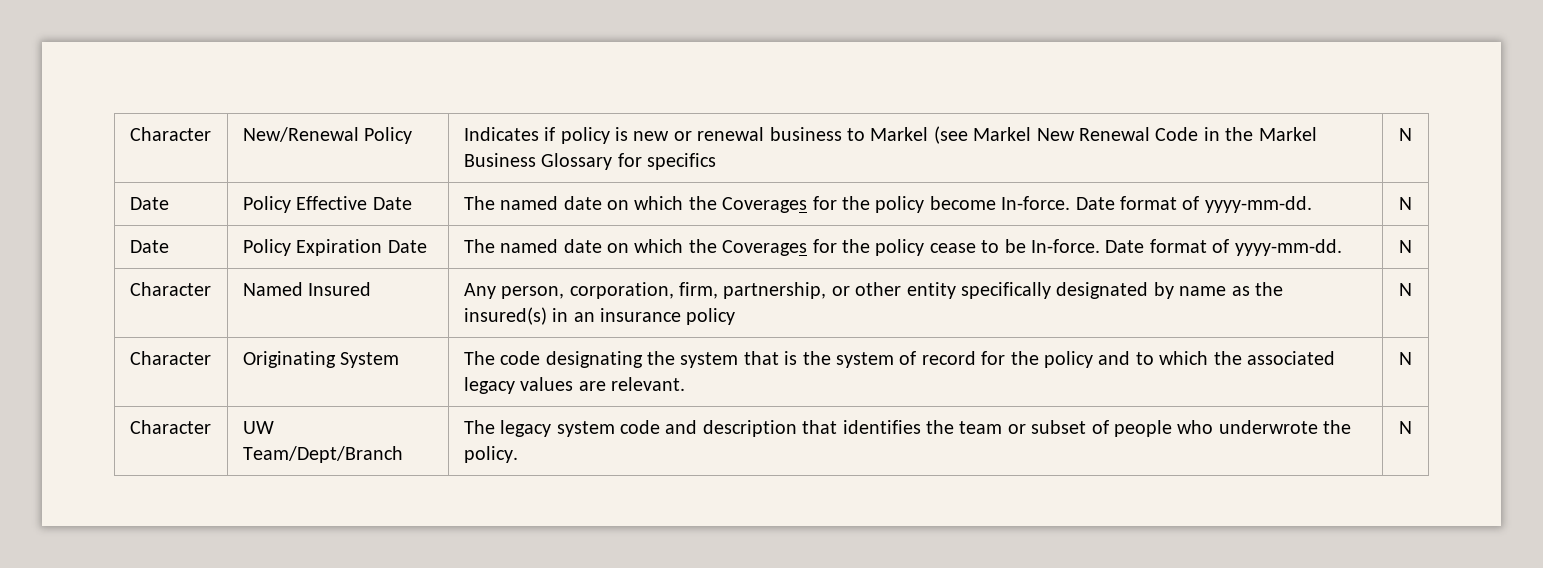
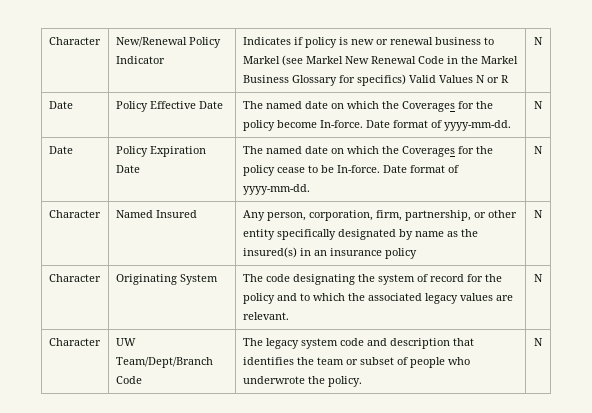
(413, 135) none -> [115,56,165,64] Indicator
[646,153,716,170] specifics -> [356,74,509,86] specifics) Valid Values N or R
[743,351,894,368] that is the system -> (415, 279) none
(403, 454) none -> [115,376,142,384] Code

